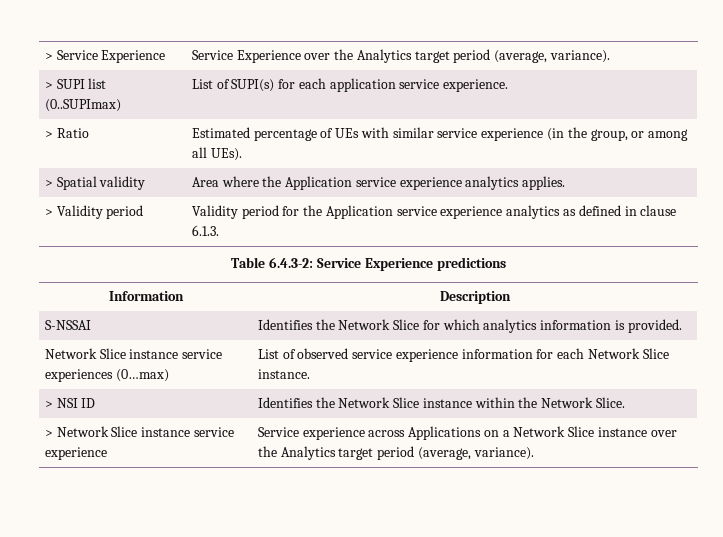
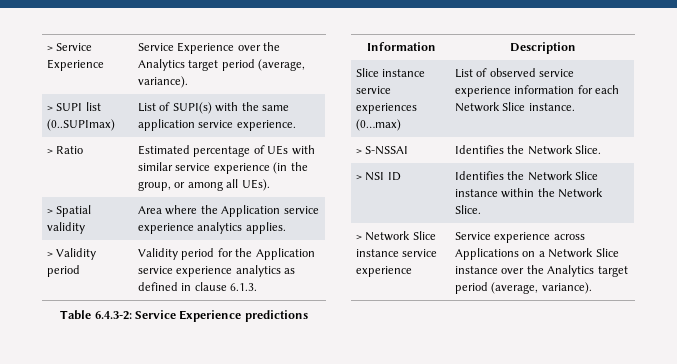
[278,78,326,89] for each -> [215,102,289,112] with the same
[44,320,91,330] [257,319,682,333] [44,348,97,359] S-NSSAI | Identifies the Network Slice for which analytics information is provided. // Network -> (576, 48) none
(310, 374) none -> [356,146,409,155] [455,145,602,155] // > S-NSSAI | Identifies the Network Slice.

